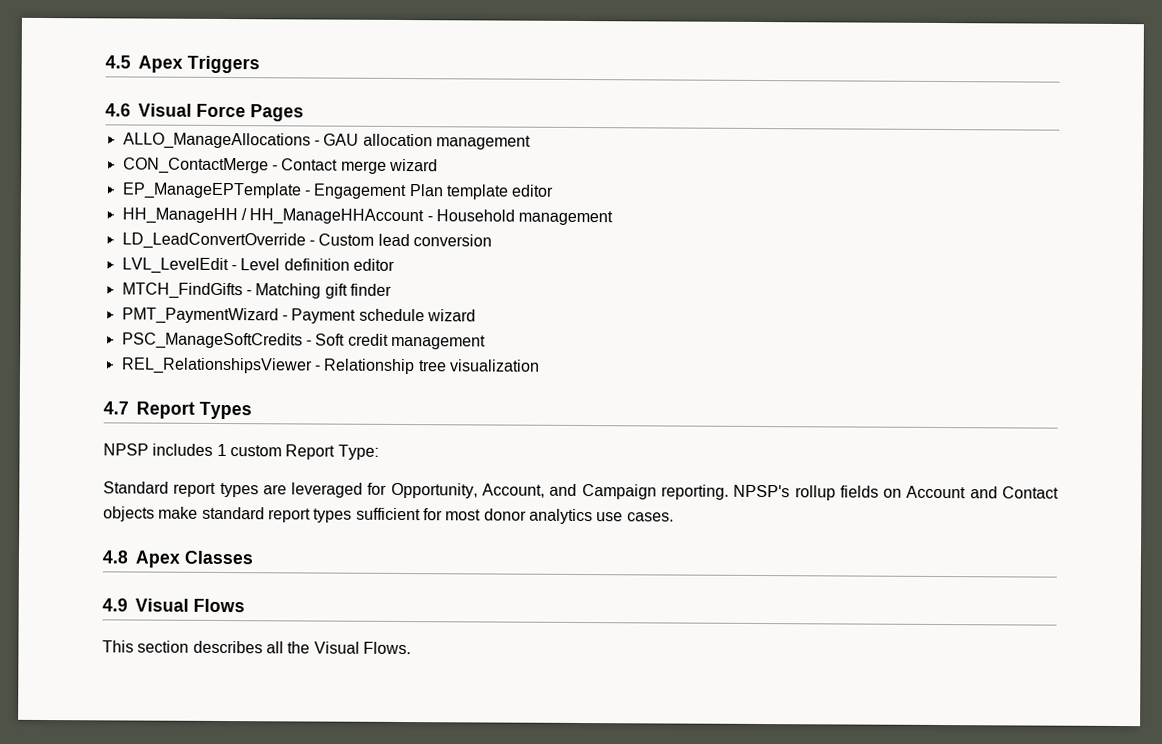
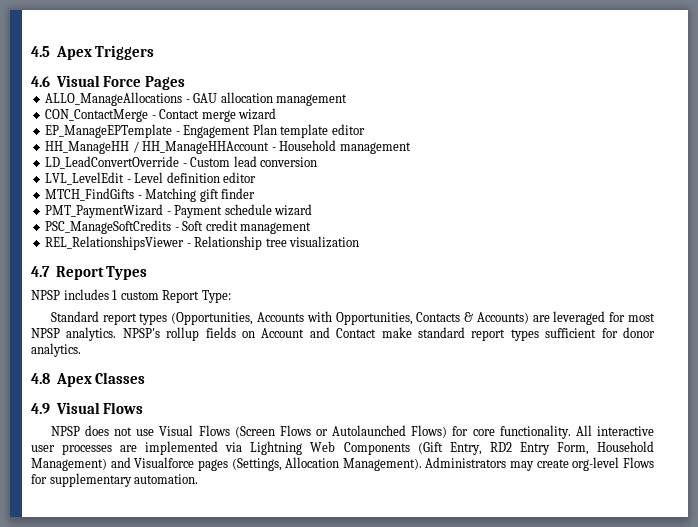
[262,482,729,500] are leveraged for Opportunity, Account, and Campaign reporting. -> [171,311,655,325] [31,327,117,341] (Opportunities, Accounts with Opportunities, Contacts & Accounts) are leveraged for most NPSP analytics.
[103,506,155,522] objects -> (377, 333) none
[445,508,674,525] most donor analytics use cases. -> [622,327,655,338] [31,343,81,357] donor analytics.
[102,640,411,655] This section describes all the Visual Flows. -> [50,425,655,439] [31,441,655,455] [31,457,654,471] [31,473,199,487] NPSP does not use Visual Flows (Screen Flows or Autolaunched Flows) for core functionality. All interactive user processes are implemented via Lightning Web Components (Gift Entry, RD2 Entry Form, Household Management) and Visualforce pages (Settings, Allocation Management). Administrators may create org-level Flows for supplementary automation.

